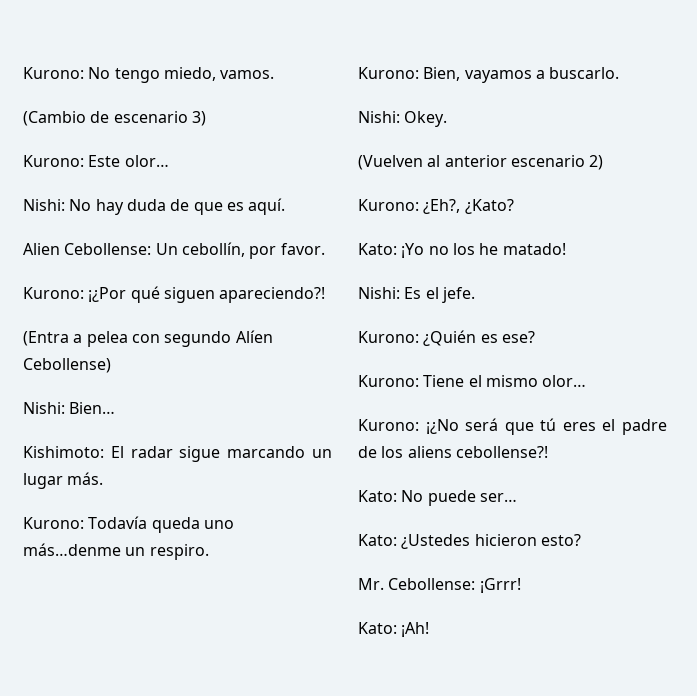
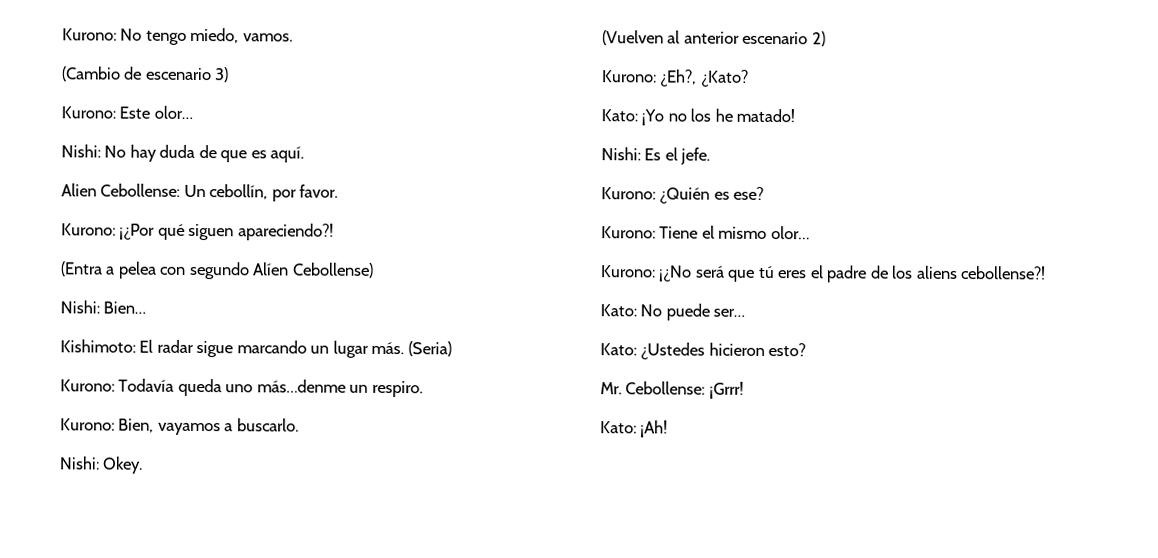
(104, 478) none -> [407,341,452,357] (Seria)

